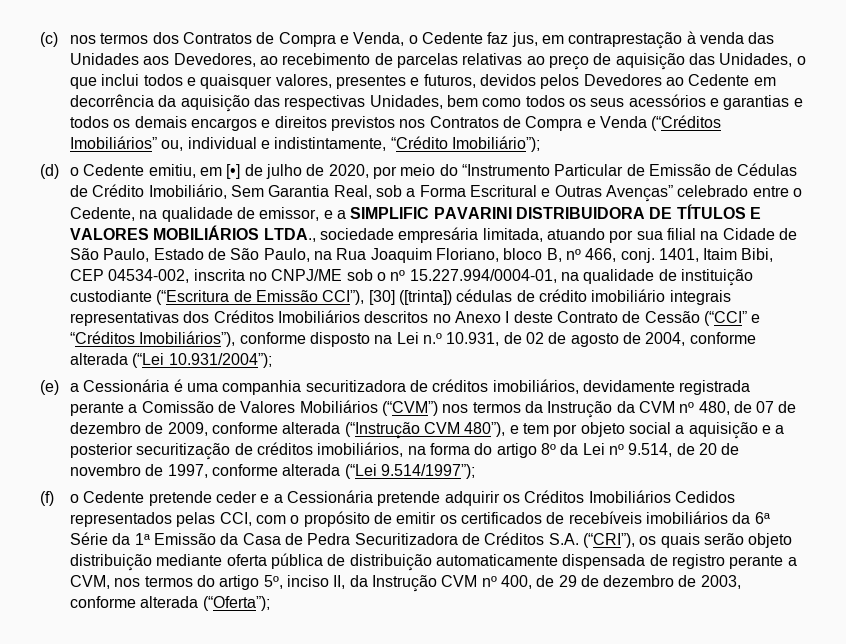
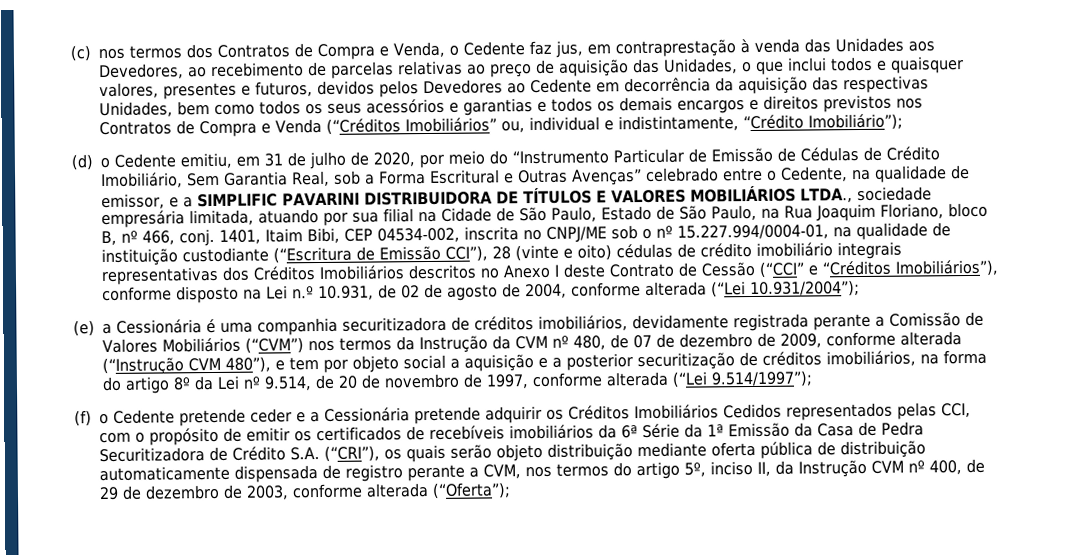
[226,164,241,179] [•] -> [264,153,283,167] 31
[368,290,452,305] [30] ([trinta]) -> [492,244,612,262] 28 (vinte e oito)
[484,532,545,545] Créditos -> [232,446,287,461] Crédito

